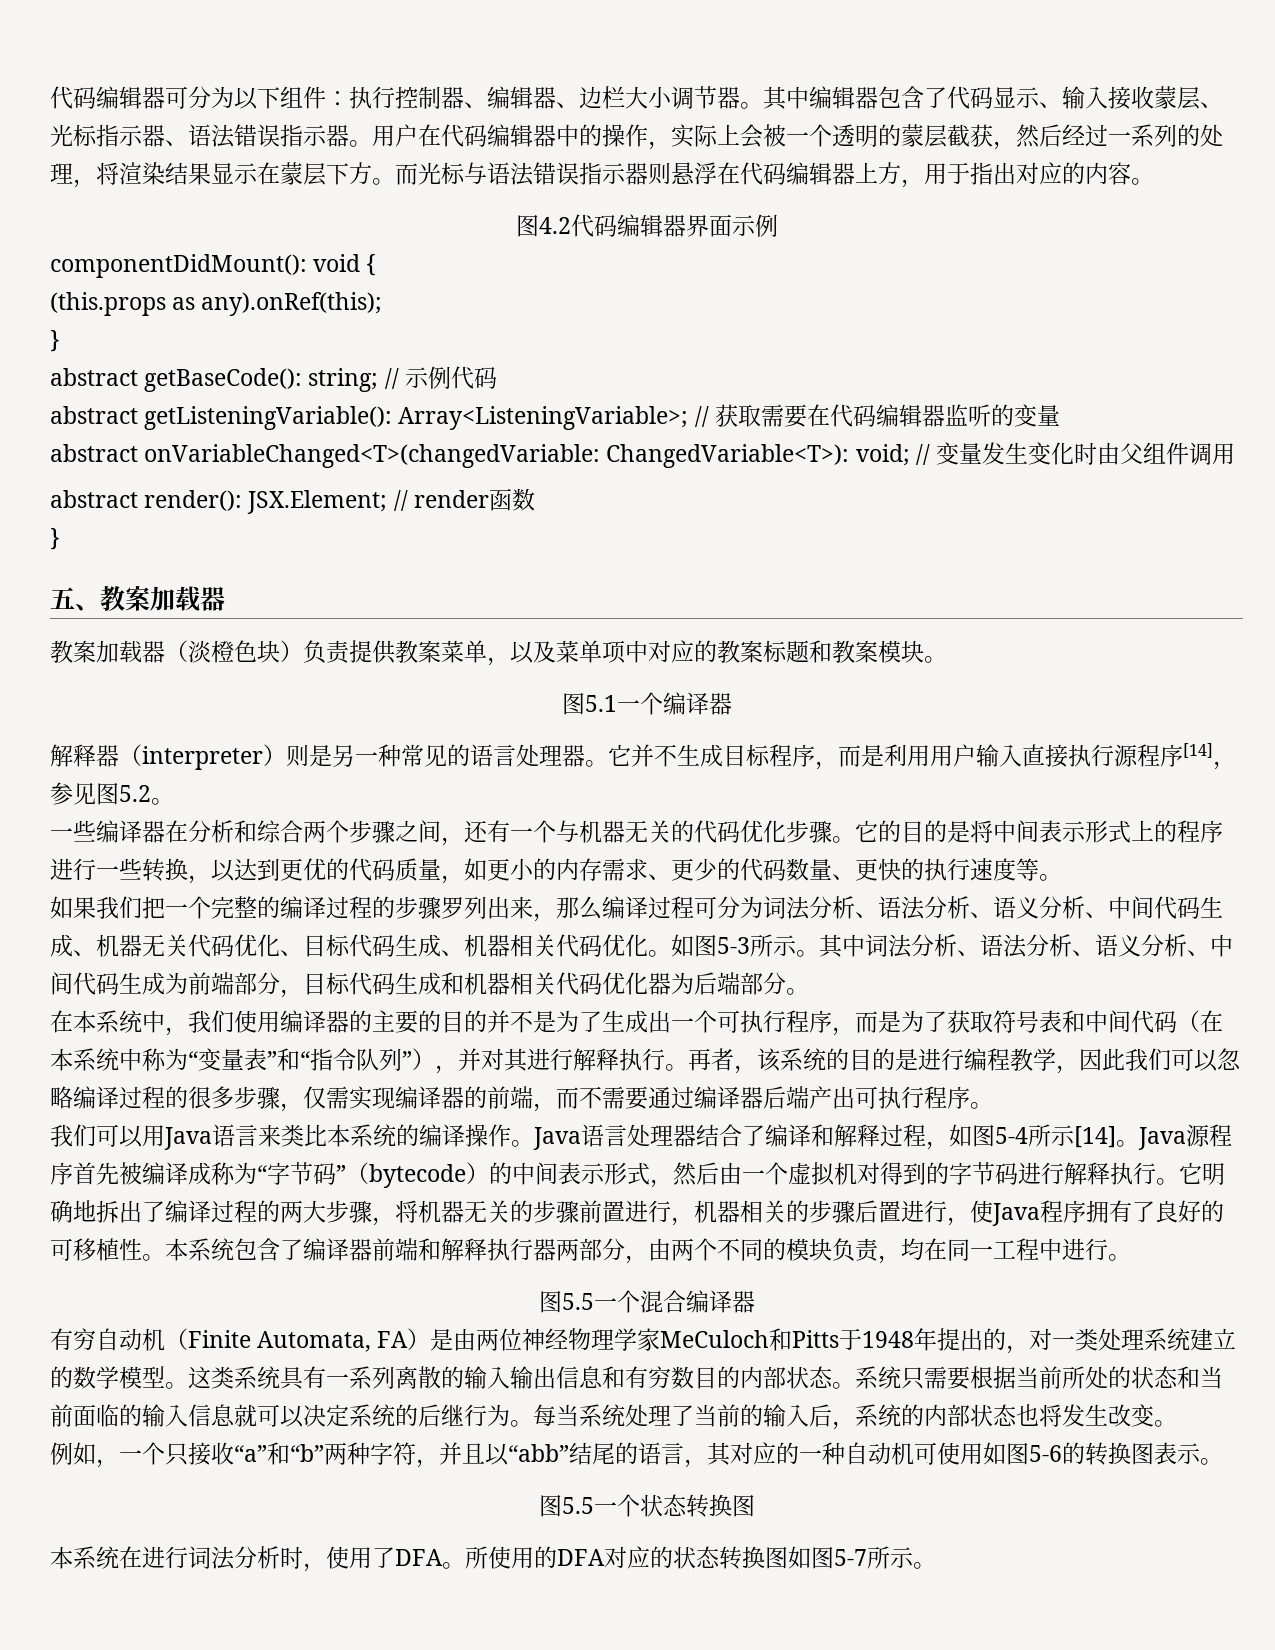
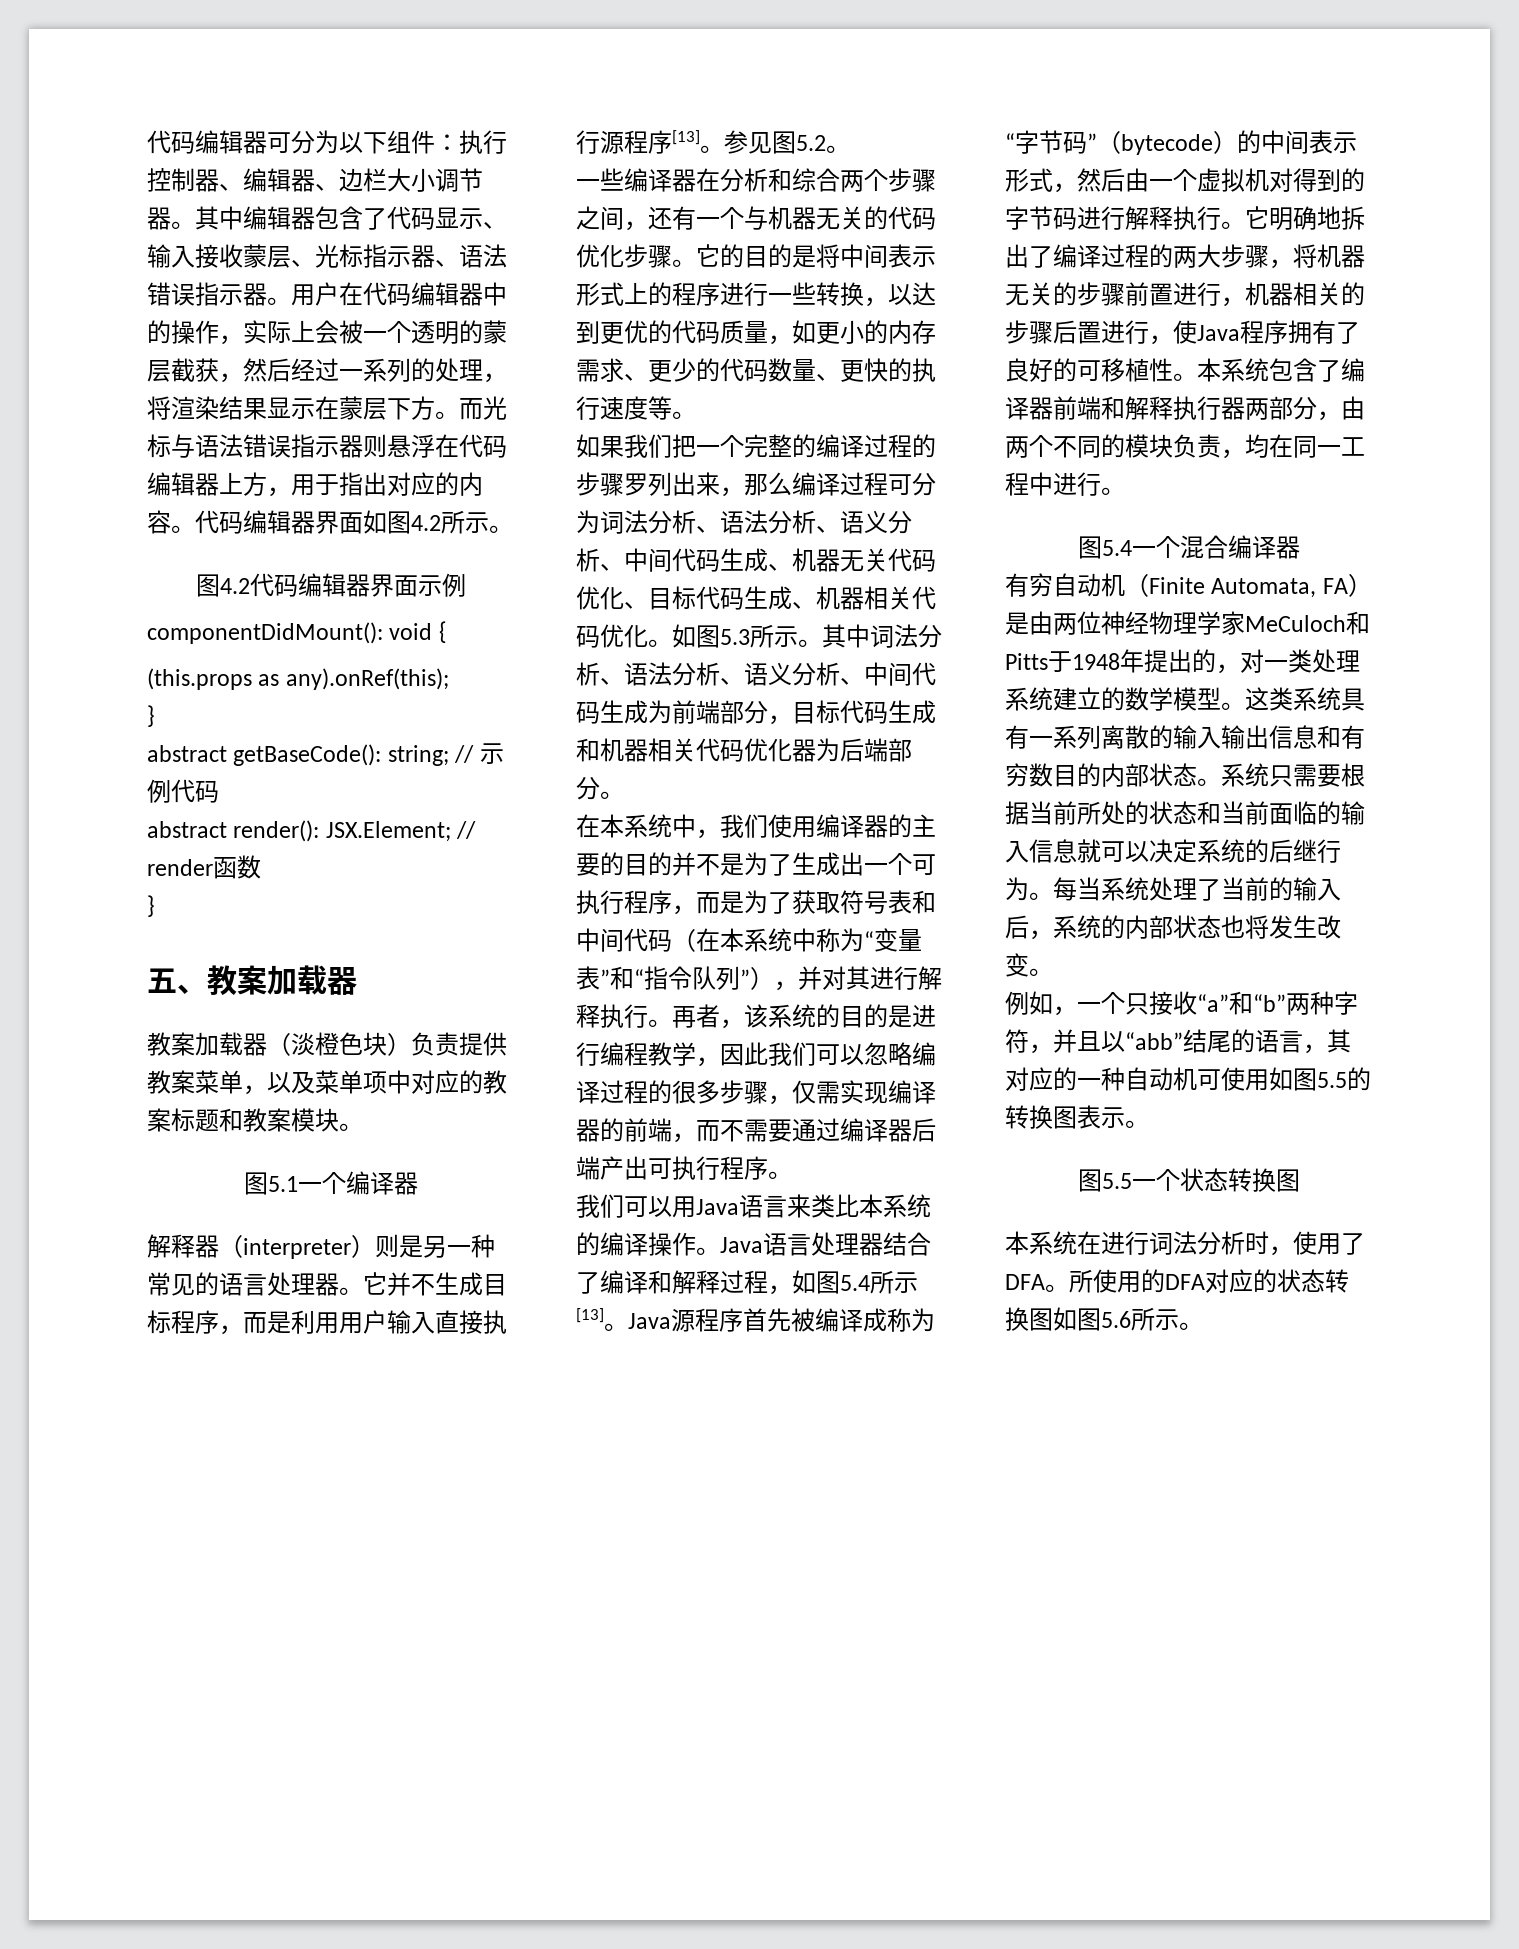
(1154, 181) none -> [195,510,513,534] 代码编辑器界面如图4.2所示。
[50,404,1060,430] [50,442,1236,468] // abstract getListeningVariable(): Array<ListeningVariable>; // 获取需要在代码编辑器监听的变量 // abstract onVariableChanged<T>(changedVariable: ChangedVariable<T>): void; // 变量发生变化时由父组件调用 -> (219, 791) none
[1183,743,1213,758] [1213,761,1236,770] [14]， -> [672,130,700,145] [700,145,724,153] [13]。
[717,937,750,954] 5-3 -> [720,629,750,645] 5.3
[995,1124,1116,1148] 5-4所示[14] -> [840,1270,918,1294] [576,1308,604,1323] 5.4所示[13]
[561,1293,594,1310] 5.5 -> [1101,540,1132,556] 5.4
[1029,1445,1062,1462] 5-6 -> [1317,1072,1347,1088] 5.5
[834,1549,867,1566] 5-7 -> [1101,1311,1131,1328] 5.6

